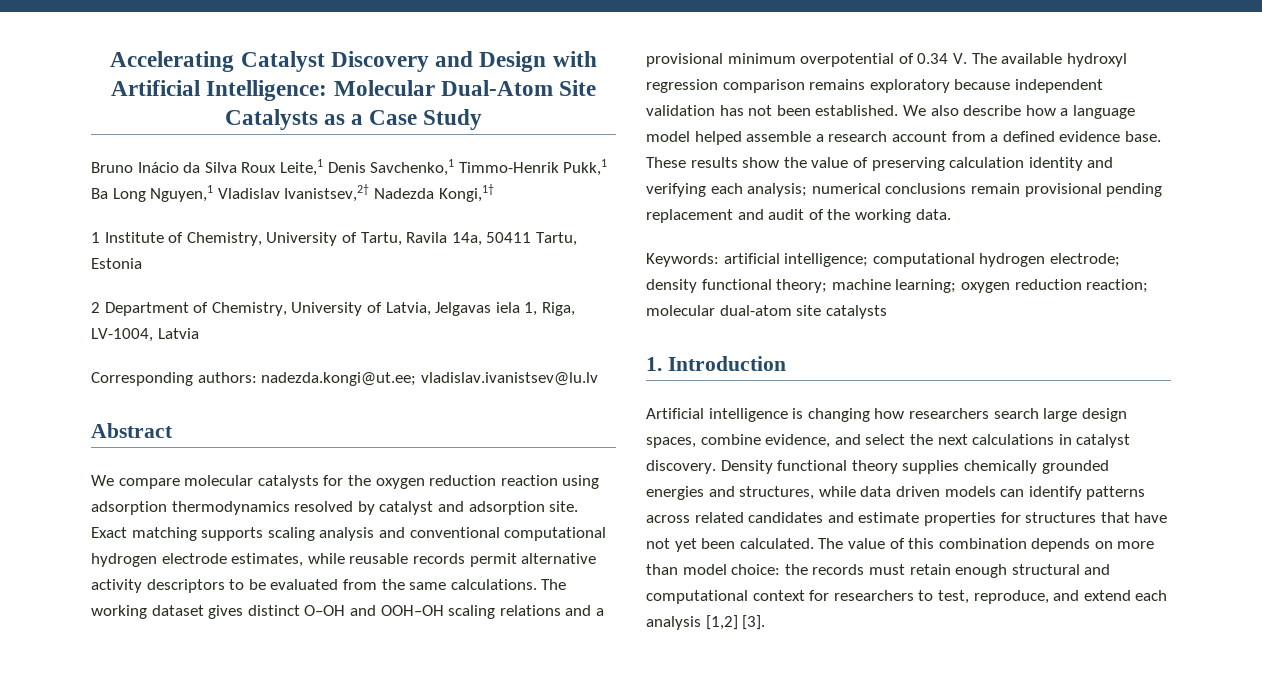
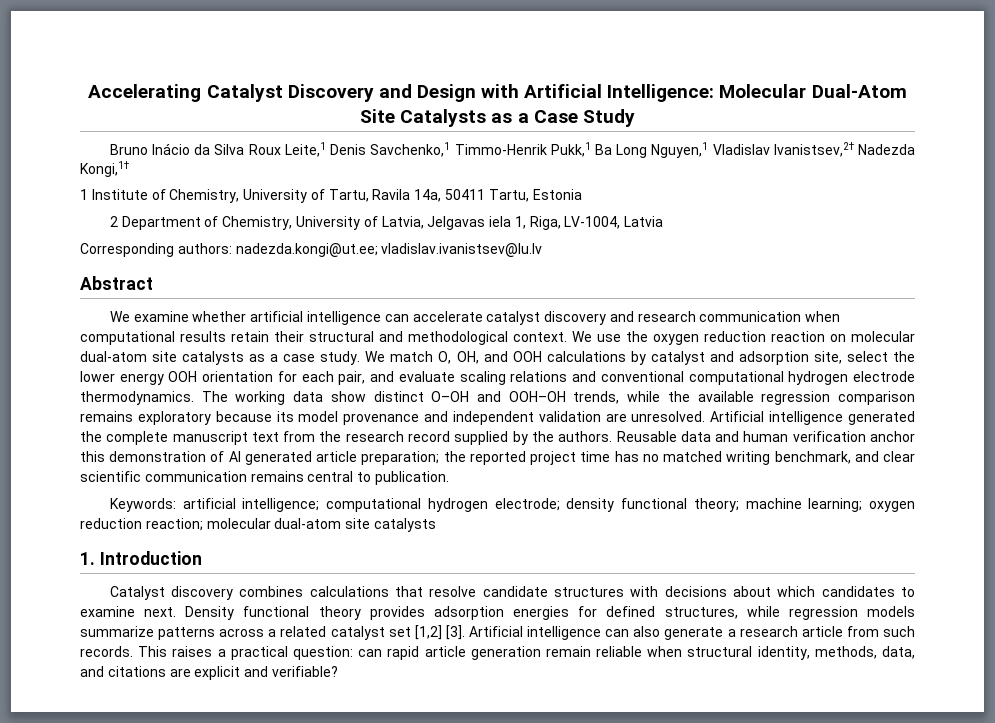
[118,475,600,489] [91,501,579,515] [91,527,375,541] compare molecular catalysts for the oxygen reduction reaction using adsorption thermodynamics resolved by catalyst and adsorption site. Exact matching supports scaling analysis -> [133,311,841,325] [80,331,915,345] [80,351,915,365] [80,371,568,385] examine whether artificial intelligence can accelerate catalyst discovery and research communication when computational results retain their structural and methodological context. We use the oxygen reduction reaction on molecular dual-atom site catalysts as a case study. We match O, OH, and OOH calculations by catalyst and adsorption site, select the lower energy OOH orientation for each pair, and evaluate scaling relations
[231,553,597,567] [91,579,567,593] [91,605,604,619] [646,53,1127,67] estimates, while reusable records permit alternative activity descriptors to be evaluated from the same calculations. The working dataset gives distinct O–OH and OOH–OH scaling relations and a provisional minimum overpotential of 0.34 V. The available hydroxyl -> [80,391,754,405] thermodynamics. The working data show distinct O–OH and OOH–OH trends, while the available
[1014,79,1103,93] [646,105,1135,119] [646,131,1161,145] [646,157,1114,171] [646,183,1163,197] [646,209,951,223] independent validation has not been established. We also describe how a language model helped assemble a research account from a defined evidence base. These results show the value of preserving calculation identity and verifying each analysis; numerical conclusions remain provisional pending replacement and audit of the working data. -> [276,411,915,425] [80,431,915,445] [80,451,916,465] [80,471,449,485] its model provenance and independent validation are unresolved. Artificial intelligence generated the complete manuscript text from the research record supplied by the authors. Reusable data and human verification anchor this demonstration of AI generated article preparation; the reported project time has no matched writing benchmark, and clear scientific communication remains central to publication.
[646,408,1127,422] [646,434,1131,448] [646,460,1109,474] [646,486,1146,500] [646,512,1168,526] [646,538,1155,552] [646,564,1111,578] [646,590,1168,604] [646,615,766,630] Artificial intelligence is changing how researchers search large design spaces, combine evidence, and select the next calculations in catalyst discovery. Density functional theory supplies chemically grounded energies and structures, while data driven models can identify patterns across related candidates and estimate properties for structures that have not yet been calculated. The value of this combination depends on more than model choice: the records must retain enough structural and computational context for researchers to test, reproduce, and extend each analysis [1,2] [3]. -> [109,586,915,600] [80,606,916,620] [80,625,915,640] [80,646,915,660] [80,666,338,680] Catalyst discovery combines calculations that resolve candidate structures with decisions about which candidates to examine next. Density functional theory provides adsorption energies for defined structures, while regression models summarize patterns across a related catalyst set [1,2] [3]. Artificial intelligence can also generate a research article from such records. This raises a practical question: can rapid article generation remain reliable when structural identity, methods, data, and citations are explicit and verifiable?

